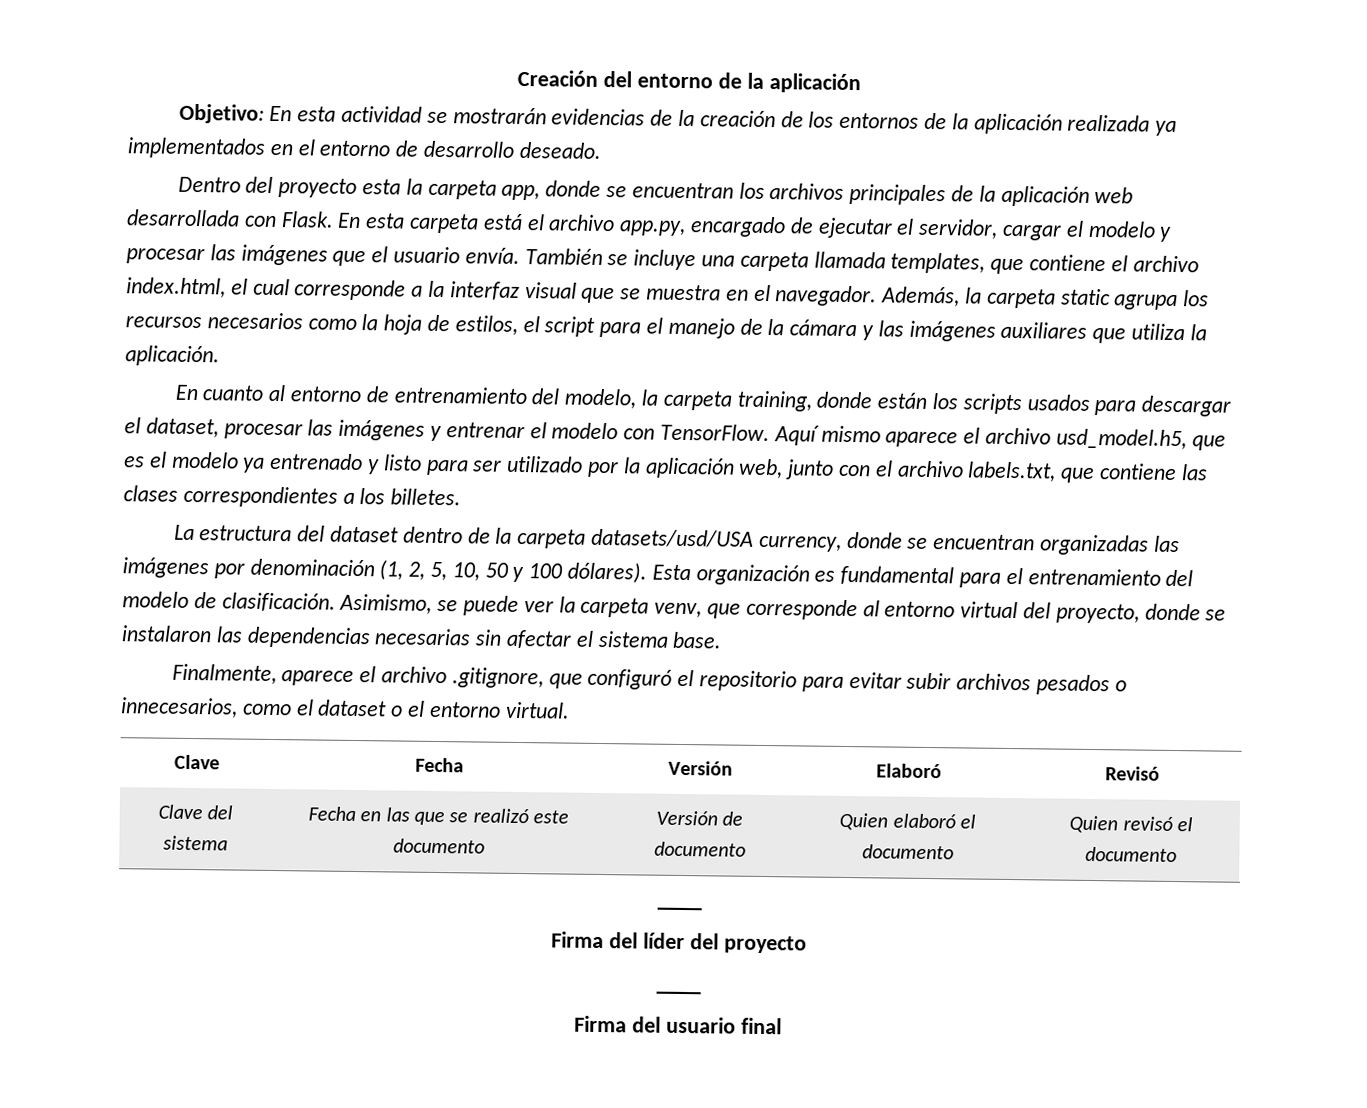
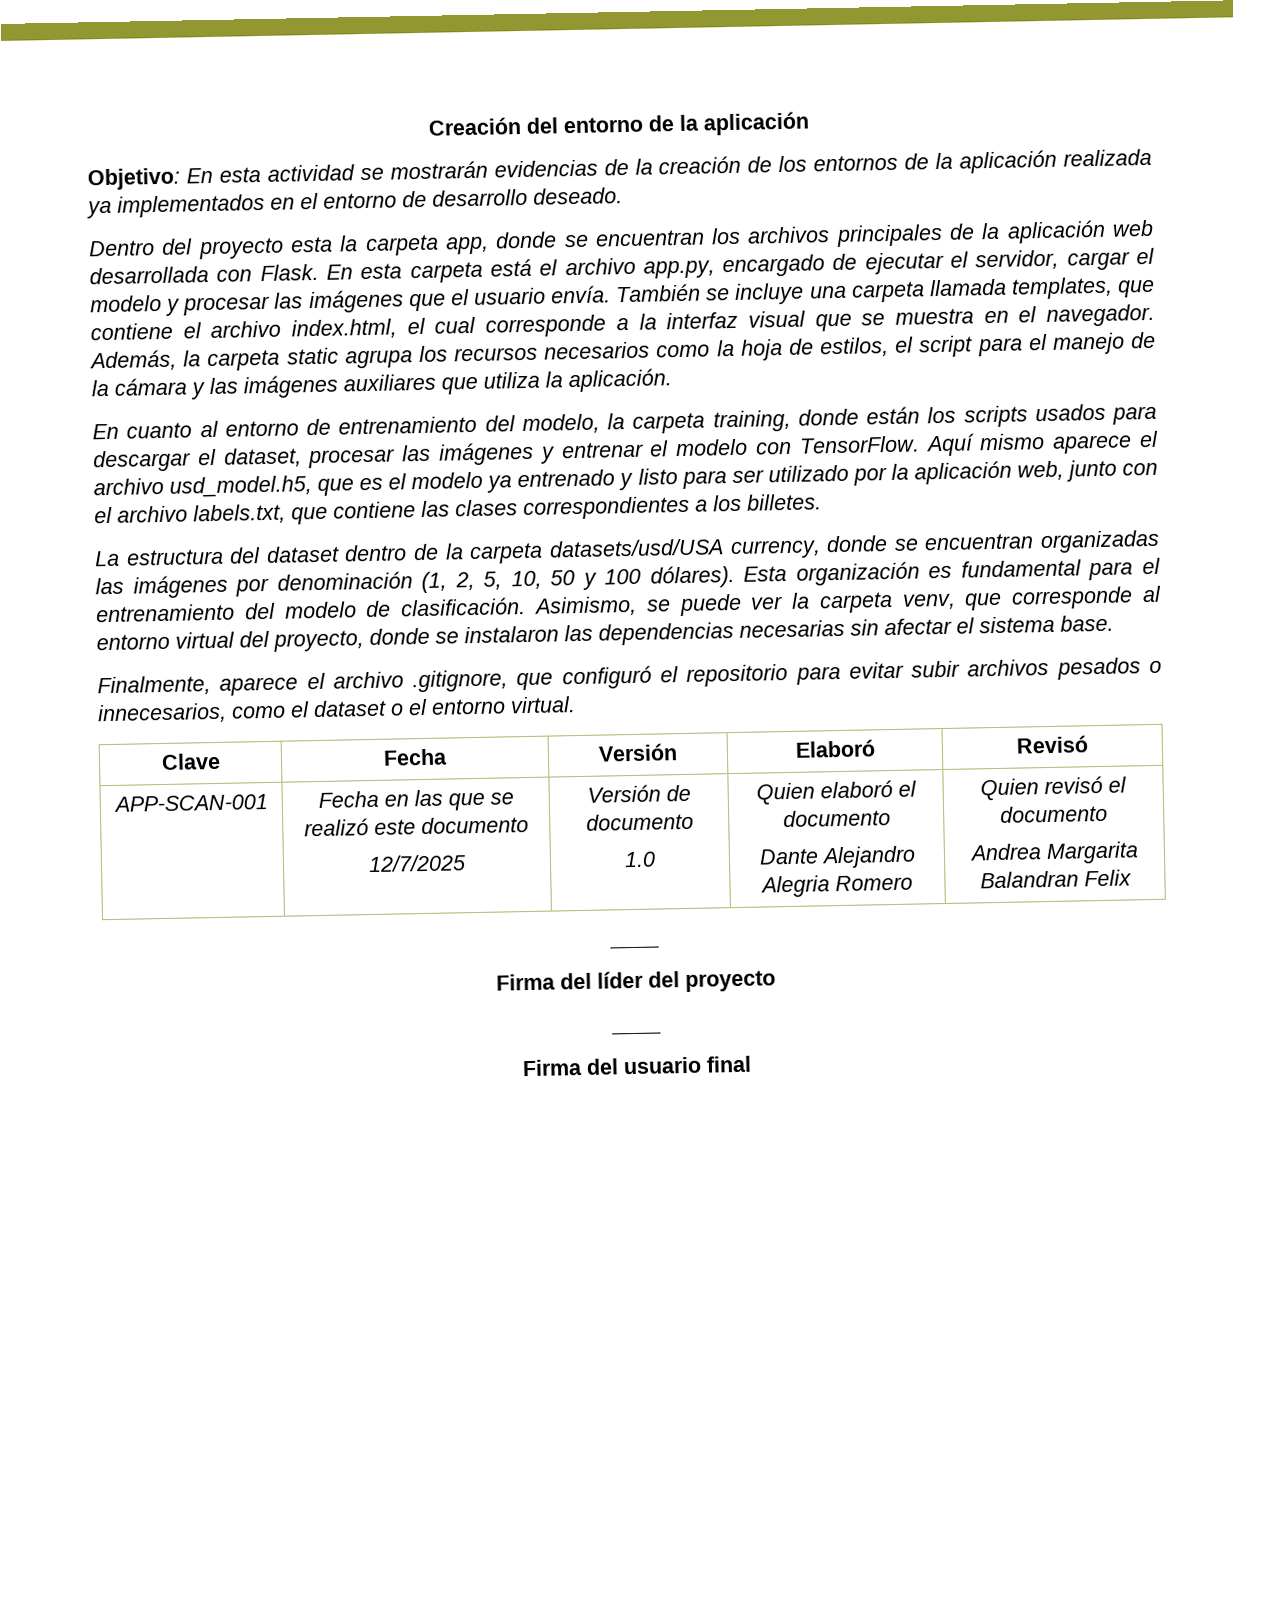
[157,804,234,820] [163,835,228,851] Clave del sistema -> [112,793,268,812] APP-SCAN-001
(485, 846) none -> [368,854,467,873] // 12/7/2025
(746, 849) none -> [624,851,656,868] // 1.0
(954, 852) none -> [758,845,916,869] [760,874,913,898] // Dante Alejandro Alegria Romero
(1177, 854) none -> [968,841,1139,865] [979,869,1132,889] // Andrea Margarita Balandran Felix

